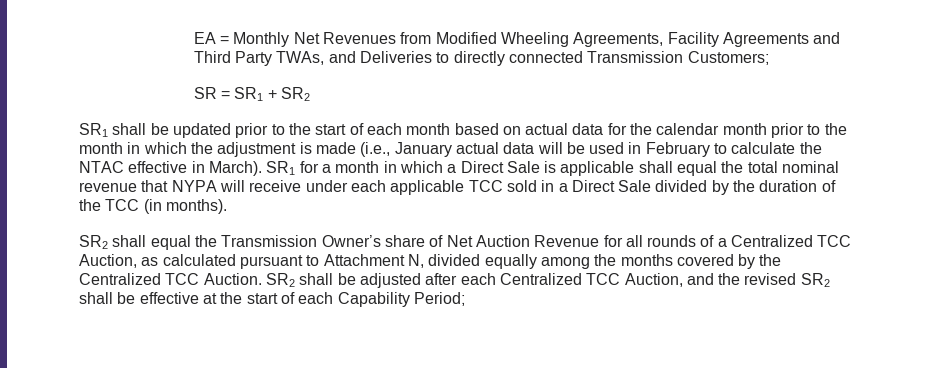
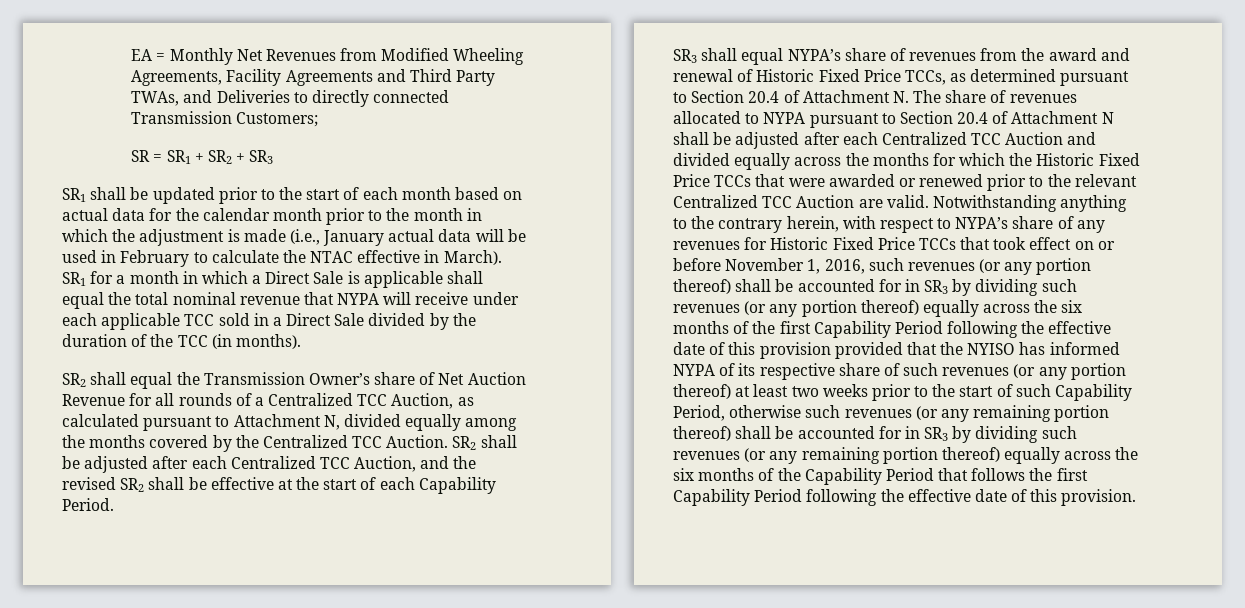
(311, 94) none -> [236,150,274,164] + SR3
[413,292,465,306] Period; -> [62,498,114,511] [673,48,1130,65] [673,69,1130,86] [673,90,1077,103] [673,111,1114,128] [673,132,1097,149] [673,153,1140,170] [673,174,1137,191] [673,195,1128,212] [673,216,1105,233] [673,237,1115,250] [673,258,1092,275] [673,279,1077,296] [673,300,1083,317] [673,321,1112,338] [673,342,1120,359] [673,363,1126,380] [673,384,1133,401] [673,405,1110,422] [673,426,1077,443] [673,447,1139,464] [673,468,1088,485] [673,489,1137,506] Period. // SR3 shall equal NYPA’s share of revenues from the award and renewal of Historic Fixed Price TCCs, as determined pursuant to Section 20.4 of Attachment N. The share of revenues allocated to NYPA pursuant to Section 20.4 of Attachment N shall be adjusted after each Centralized TCC Auction and divided equally across the months for which the Historic Fixed Price TCCs that were awarded or renewed prior to the relevant Centralized TCC Auction are valid. Notwithstanding anything to the contrary herein, with respect to NYPA’s share of any revenues for Historic Fixed Price TCCs that took effect on or before November 1, 2016, such revenues (or any portion thereof) shall be accounted for in SR3 by dividing such revenues (or any portion thereof) equally across the six months of the first Capability Period following the effective date of this provision provided that the NYISO has informed NYPA of its respective share of such revenues (or any portion thereof) at least two weeks prior to the start of such Capability Period, otherwise such revenues (or any remaining portion thereof) shall be accounted for in SR3 by dividing such revenues (or any remaining portion thereof) equally across the six months of the Capability Period that follows the first Capability Period following the effective date of this provision.

